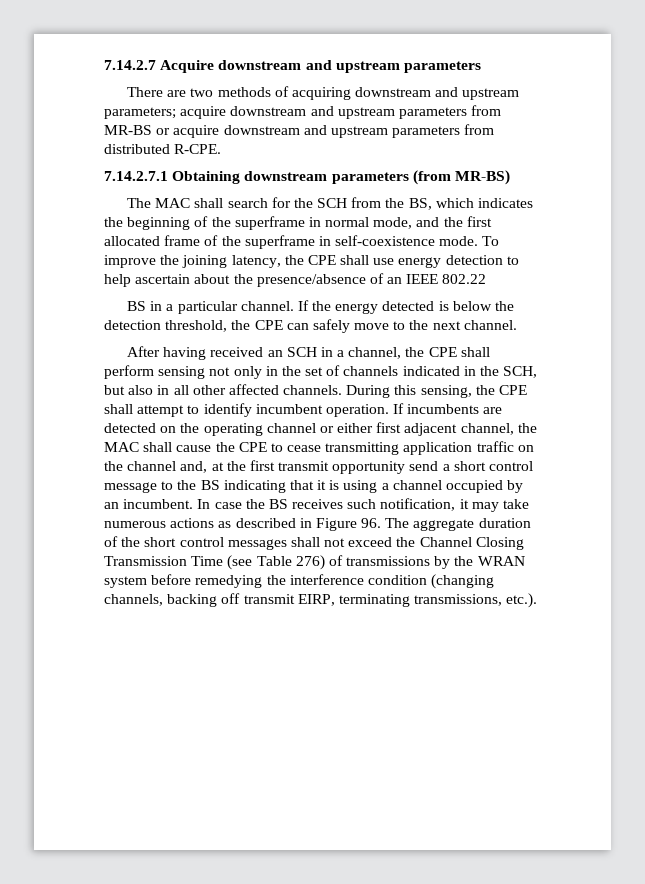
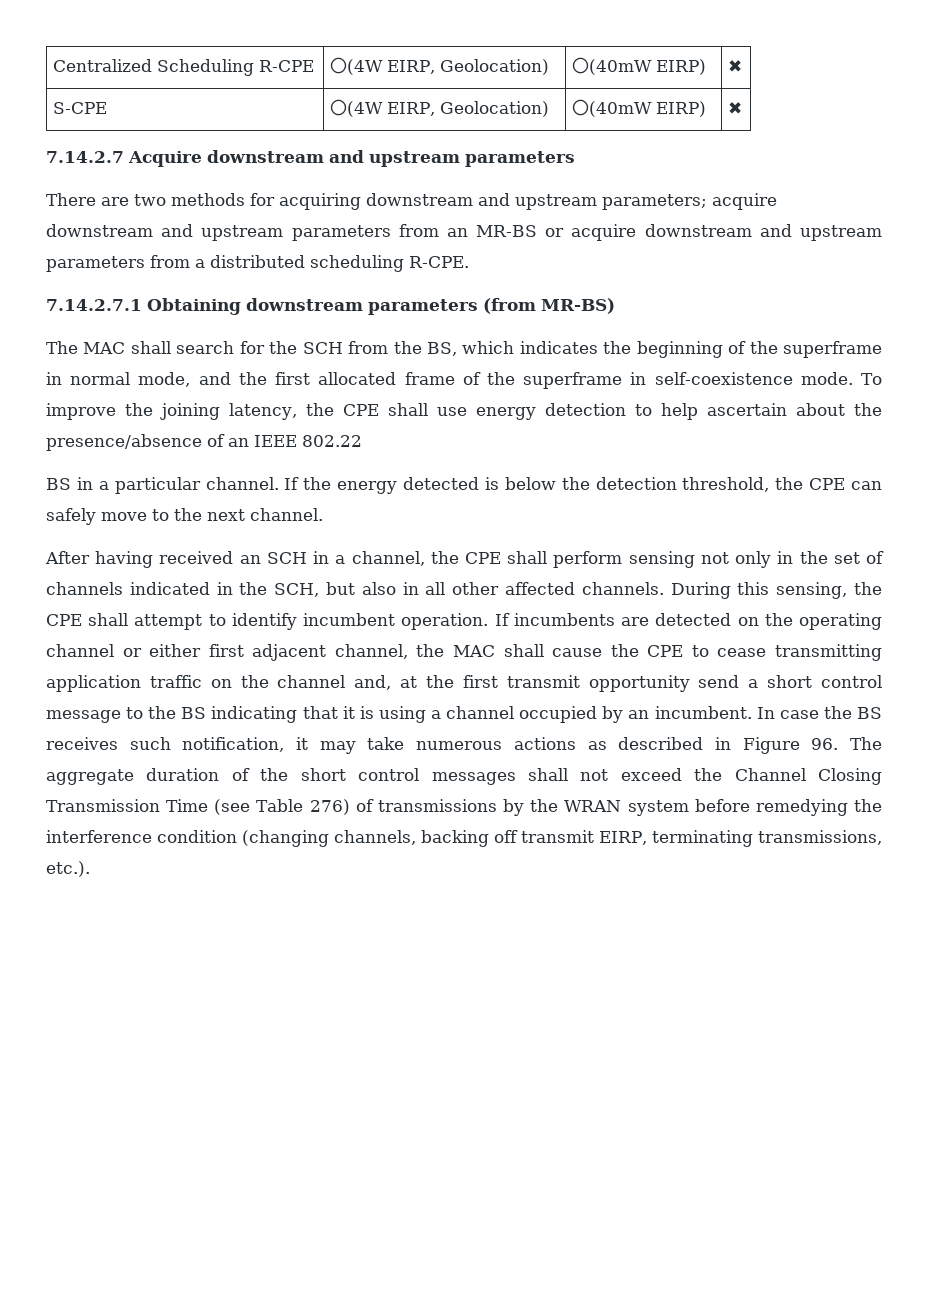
(104, 65) none -> [52,59,314,76] [329,57,549,75] [571,57,706,75] [727,60,742,72] [52,102,107,114] [329,99,549,117] [571,99,706,117] [727,102,742,114] Centralized Scheduling R-CPE | 〇(4W EIRP, Geolocation) | 〇(40mW EIRP) | ✖ // S-CPE | 〇(4W EIRP, Geolocation) | 〇(40mW EIRP) | ✖ //
[274,86,289,97] of -> [250,193,275,206] for
(502, 110) none -> [446,228,468,237] an
[104,144,170,154] distributed -> [195,255,404,272] a distributed scheduling

